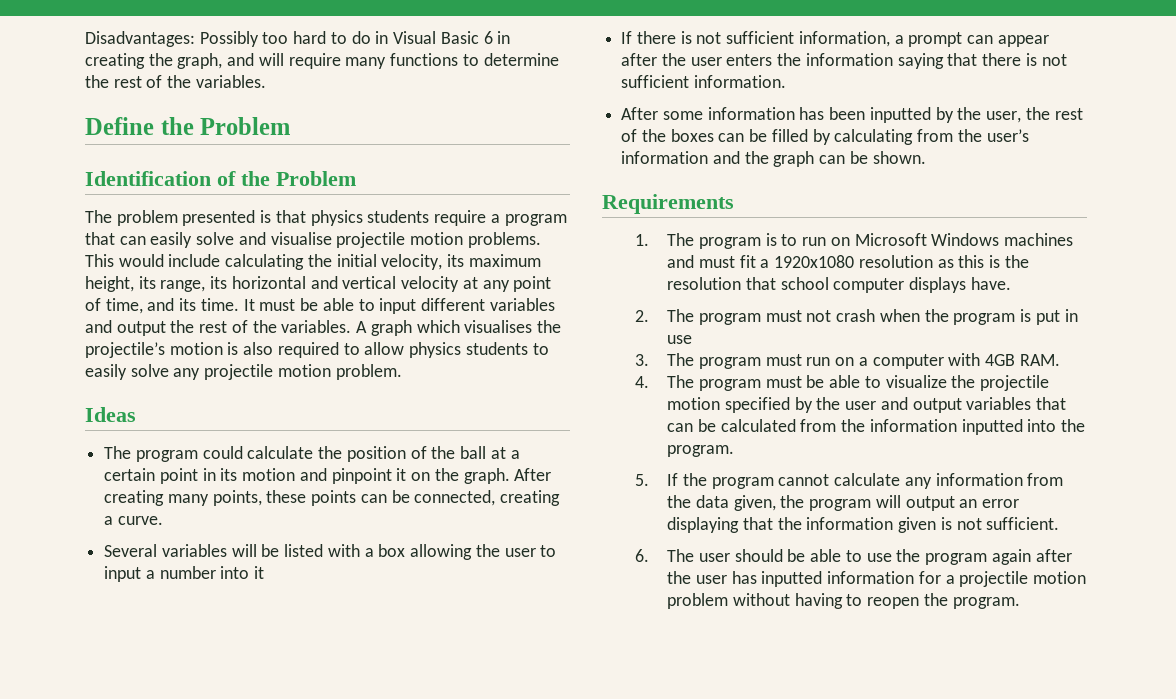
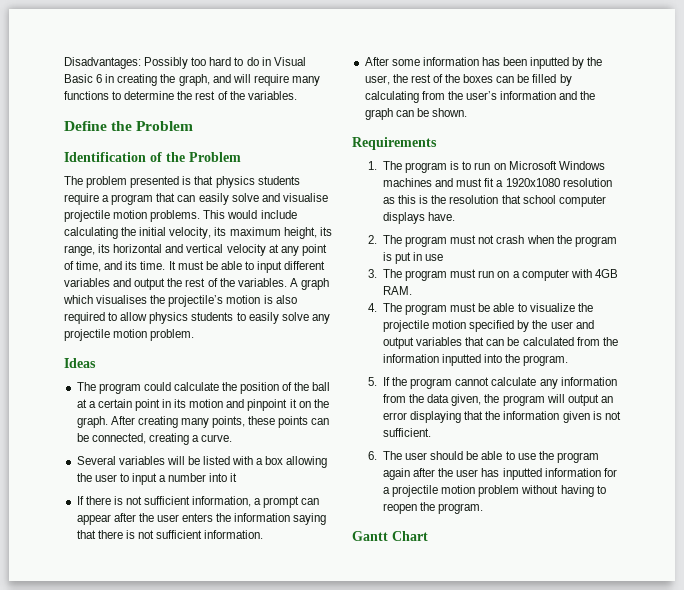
(1020, 603) none -> [352,531,428,541] // Gantt Chart

